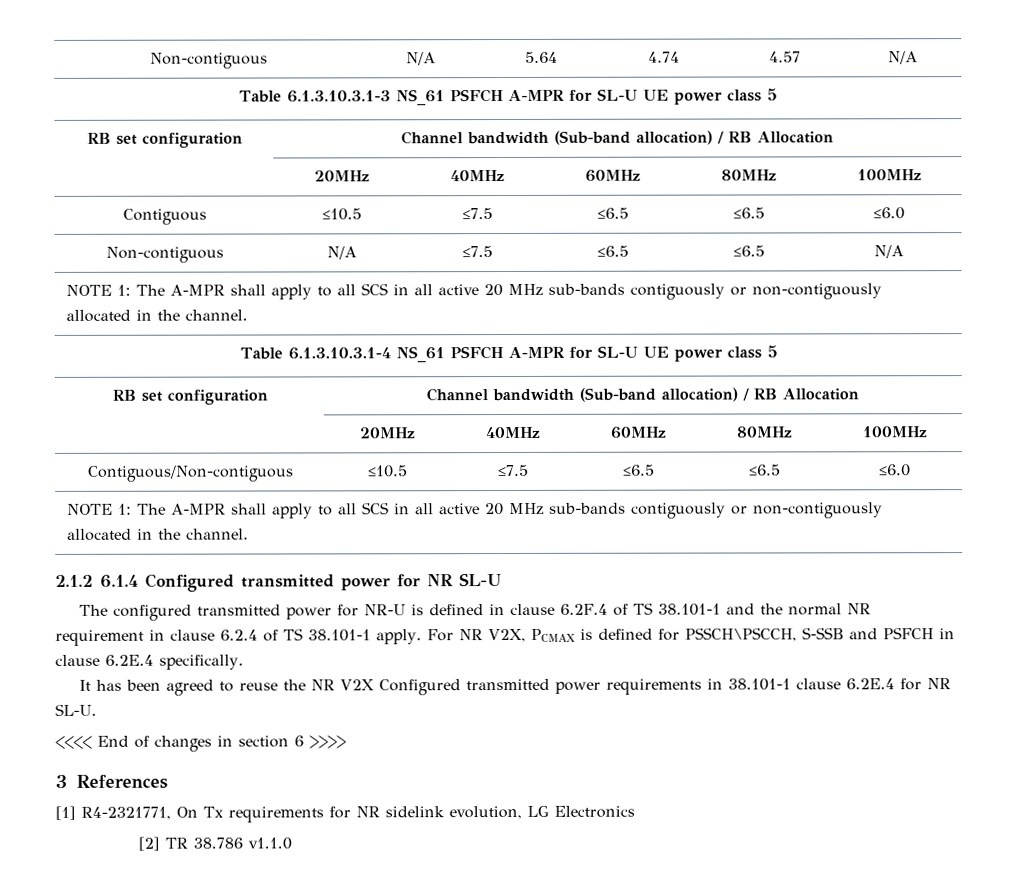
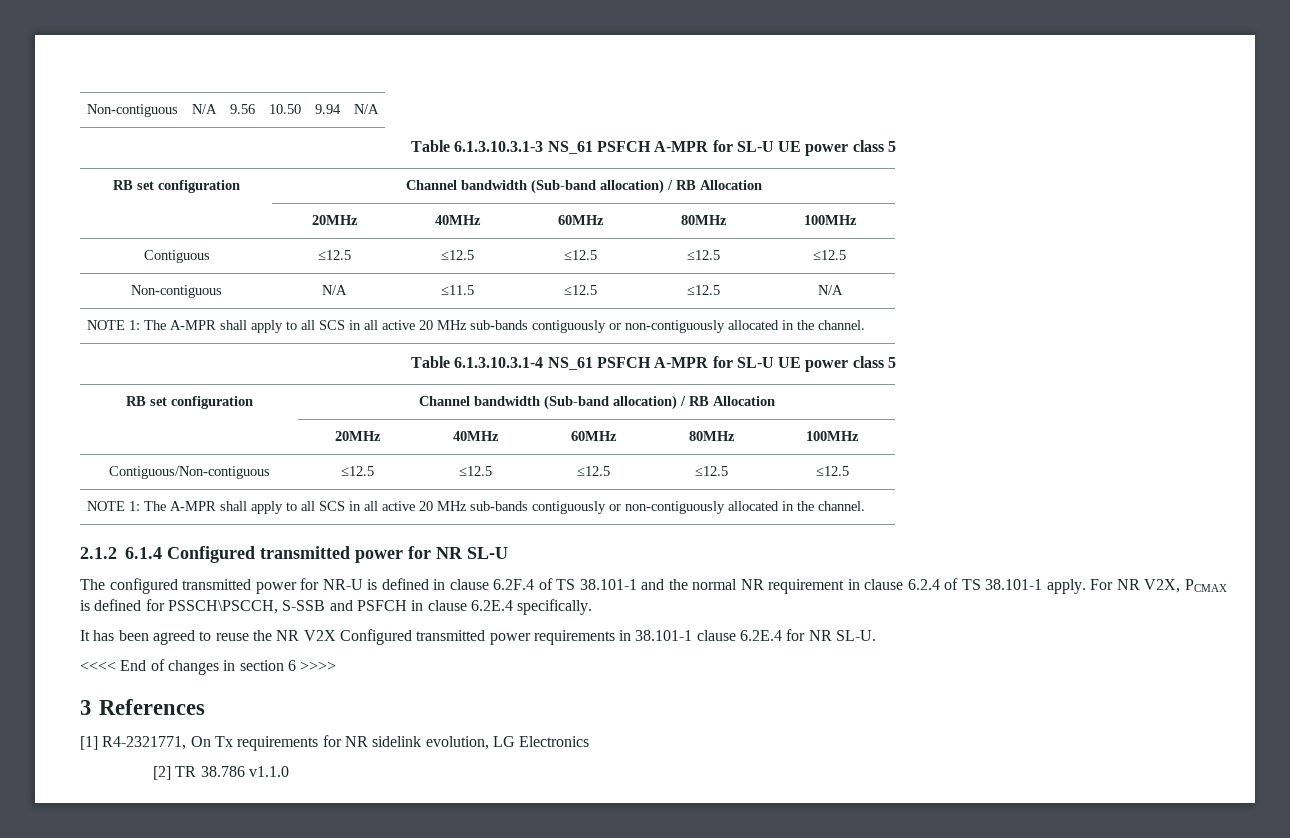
[150,52,268,69] [406,52,436,66] [524,51,558,63] [647,51,680,63] [768,51,801,63] Non-contiguous | N/A | 5.64 | 4.74 | 4.57 -> [87,104,178,117] [191,104,217,114] [229,104,255,114] [268,104,301,114] [314,104,341,114] Non-contiguous | N/A | 9.56 | 10.50 | 9.94
[322,208,362,221] [462,208,493,220] [597,207,629,219] [733,207,765,219] [873,207,905,220] [105,246,224,263] [327,246,357,260] [462,246,493,258] [597,245,629,257] [733,245,765,257] ≤10.5 | ≤7.5 | ≤6.5 | ≤6.5 | ≤6.0 // Non-contiguous | N/A | ≤7.5 | ≤6.5 | ≤6.5 -> [317,250,351,260] [440,250,474,260] [563,250,597,260] [686,250,720,260] [813,250,847,260] [131,285,222,298] [322,285,347,295] [440,285,474,295] [563,285,597,295] [686,285,720,295] ≤12.5 | ≤12.5 | ≤12.5 | ≤12.5 | ≤12.5 // Non-contiguous | N/A | ≤11.5 | ≤12.5 | ≤12.5
[368,465,408,478] [498,464,529,477] [623,464,655,476] [749,464,781,476] [879,464,911,477] ≤10.5 | ≤7.5 | ≤6.5 | ≤6.5 | ≤6.0 -> [341,466,374,476] [459,466,492,476] [577,466,610,476] [694,466,728,476] [815,466,849,476] ≤12.5 | ≤12.5 | ≤12.5 | ≤12.5 | ≤12.5

